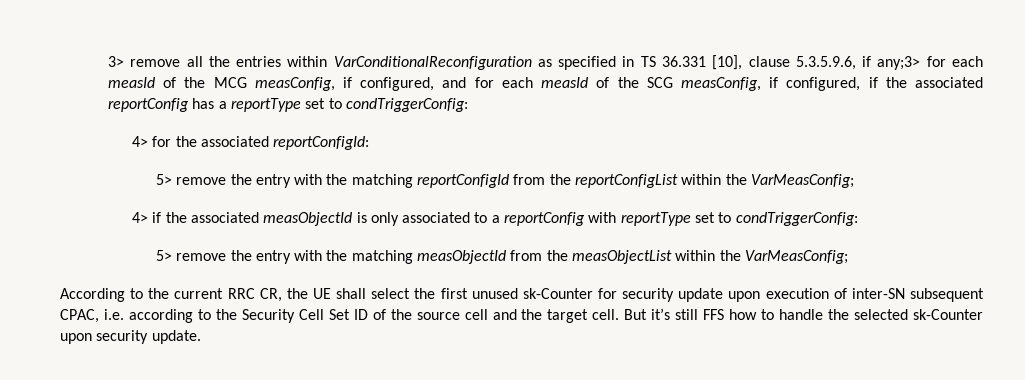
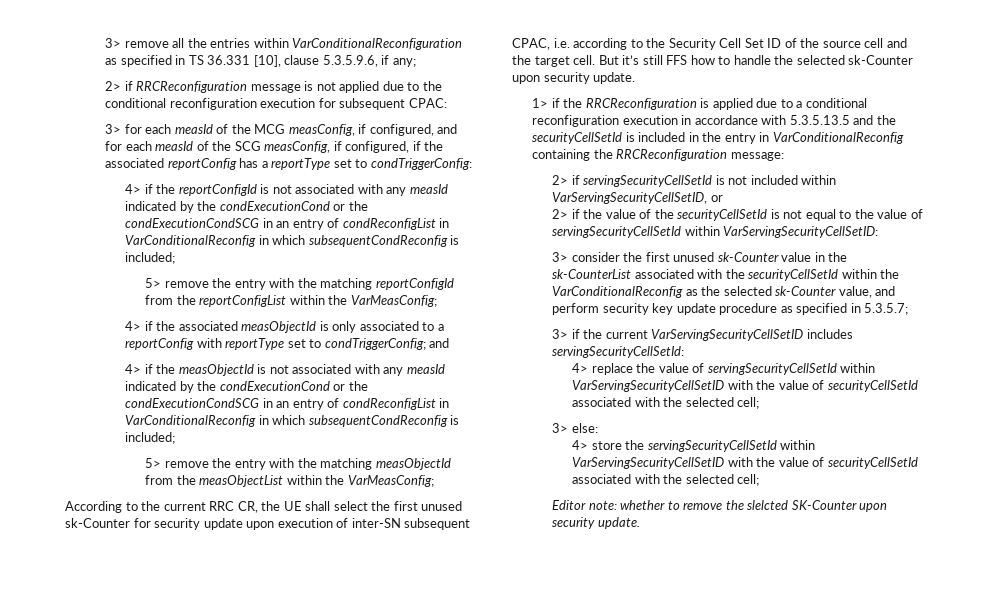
[877,56,921,70] any;3> -> [392,58,416,67] [105,81,442,93] [105,98,447,110] [105,124,122,134] any; // 2> if RRCReconfiguration message is not applied due to the conditional reconfiguration execution for subsequent CPAC: // 3>
[152,136,370,150] for the associated reportConfigId: -> [144,184,448,196] [125,201,368,213] [125,218,450,230] [125,235,460,247] [125,252,176,264] if the reportConfigId is not associated with any measId indicated by the condExecutionCond or the condExecutionCondSCG in an entry of condReconfigList in VarConditionalReconfig in which subsequentCondReconfig is included;
[735,212,858,226] condTriggerConfig: -> [324,338,450,350] [125,364,445,376] [125,381,368,393] [125,398,450,410] [125,415,460,427] [125,432,176,444] condTriggerConfig; and // 4> if the measObjectId is not associated with any measId indicated by the condExecutionCond or the condExecutionCondSCG in an entry of condReconfigList in VarConditionalReconfig in which subsequentCondReconfig is included;
(201, 337) none -> [532,98,867,110] [532,115,896,127] [532,132,904,144] [532,149,784,161] [552,175,837,187] [552,192,723,204] [552,209,923,221] [552,226,879,238] [552,252,848,262] [552,269,900,281] [552,286,896,298] [552,303,909,315] [552,329,853,341] [552,346,685,358] [572,363,876,375] [572,380,918,392] [572,397,760,409] [552,423,598,433] [572,440,816,452] [572,457,918,469] [572,474,760,486] [552,500,888,512] [552,517,640,529] // 1> if the RRCReconfiguration is applied due to a conditional reconfiguration execution in accordance with 5.3.5.13.5 and the securityCellSetId is included in the entry in VarConditionalReconfig containing the RRCReconfiguration message: // 2> if servingSecurityCellSetId is not included within VarServingSecurityCellSetID, or // 2> if the value of the securityCellSetId is not equal to the value of servingSecurityCellSetId within VarServingSecurityCellSetID: // 3> consider the first unused sk-Counter value in the sk-CounterList associated with the securityCellSetId within the VarConditionalReconfig as the selected sk-Counter value, and perform security key update procedure as specified in 5.3.5.7; // 3> if the current VarServingSecurityCellSetID includes servingSecurityCellSetId: // 4> replace the value of servingSecurityCellSetId within VarServingSecurityCellSetID with the value of securityCellSetId associated with the selected cell; // 3> else: // 4> store the servingSecurityCellSetId within VarServingSecurityCellSetID with the value of securityCellSetId associated with the selected cell; // Editor note: whether to remove the slelcted SK-Counter upon security update.

